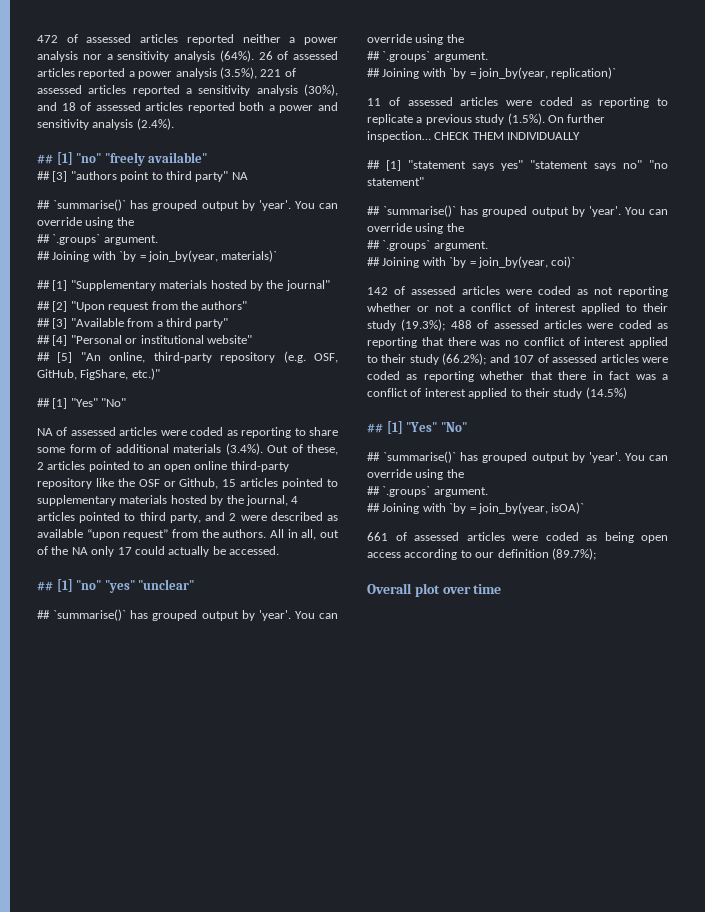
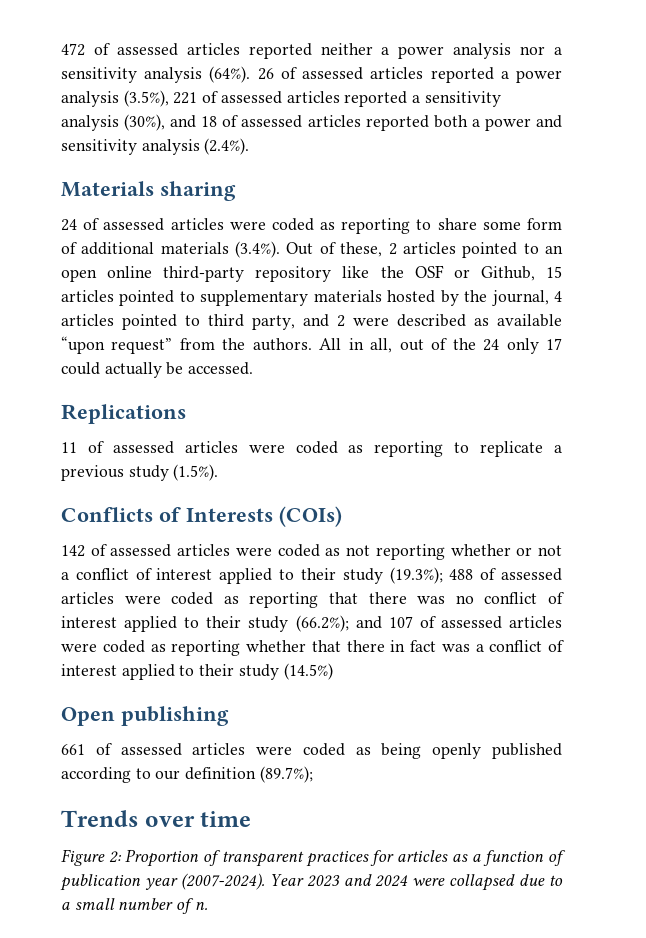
[37,152,208,166] [37,171,248,182] [37,199,338,211] [37,217,134,228] [37,234,158,245] [37,250,278,262] [37,280,330,291] [37,301,248,312] [37,318,229,329] [37,335,252,346] [37,351,338,363] [37,368,160,380] [37,398,127,409] [37,428,53,436] ## [1] "no" "freely available" // ## [3] "authors point to third party" NA // ## `summarise()` has grouped output by 'year'. You can override using the // ## `.groups` argument. // ## Joining with `by = join_by(year, materials)` // ## [1] "Supplementary materials hosted by the journal" // ## [2] "Upon request from the authors" // ## [3] "Available from a third party" // ## [4] "Personal or institutional website" // ## [5] "An online, third-party repository (e.g. OSF, GitHub, FigShare, etc.)" // ## [1] "Yes" "No" // NA -> [61,181,236,201] [61,219,77,231] Materials sharing // 24
[71,547,88,555] NA -> [483,339,500,351] 24
[37,579,195,593] [37,609,338,621] [367,34,464,45] [367,51,488,62] [367,67,617,79] ## [1] "no" "yes" "unclear" // ## `summarise()` has grouped output by 'year'. You can override using the // ## `.groups` argument. // ## Joining with `by = join_by(year, replication)` -> [61,404,186,424] Replications
[547,114,606,123] [367,131,581,142] [367,160,668,171] [367,177,424,186] [367,205,668,217] [367,223,464,234] [367,240,488,251] [367,256,576,268] On further inspection… CHECK THEM INDIVIDUALLY // ## [1] "statement says yes" "statement says no" "no statement" // ## `summarise()` has grouped output by 'year'. You can override using the // ## `.groups` argument. // ## Joining with `by = join_by(year, coi)` -> [61,506,342,527] // Conflicts of Interests (COIs)
[367,421,467,434] [367,451,668,463] [367,469,464,480] [367,486,488,497] [367,502,585,514] ## [1] "Yes" "No" // ## `summarise()` has grouped output by 'year'. You can override using the // ## `.groups` argument. // ## Joining with `by = join_by(year, isOA)` -> [61,706,229,726] Open publishing
[641,535,668,543] [367,552,401,558] open access -> [432,743,562,759] openly published
[367,583,440,597] Overall plot -> [61,810,138,827] Trends
(502, 589) none -> [61,849,567,867] [60,873,563,891] [61,898,208,914] // Figure 2: Proportion of transparent practices for articles as a function of publication year (2007-2024). Year 2023 and 2024 were collapsed due to a small number of n.

